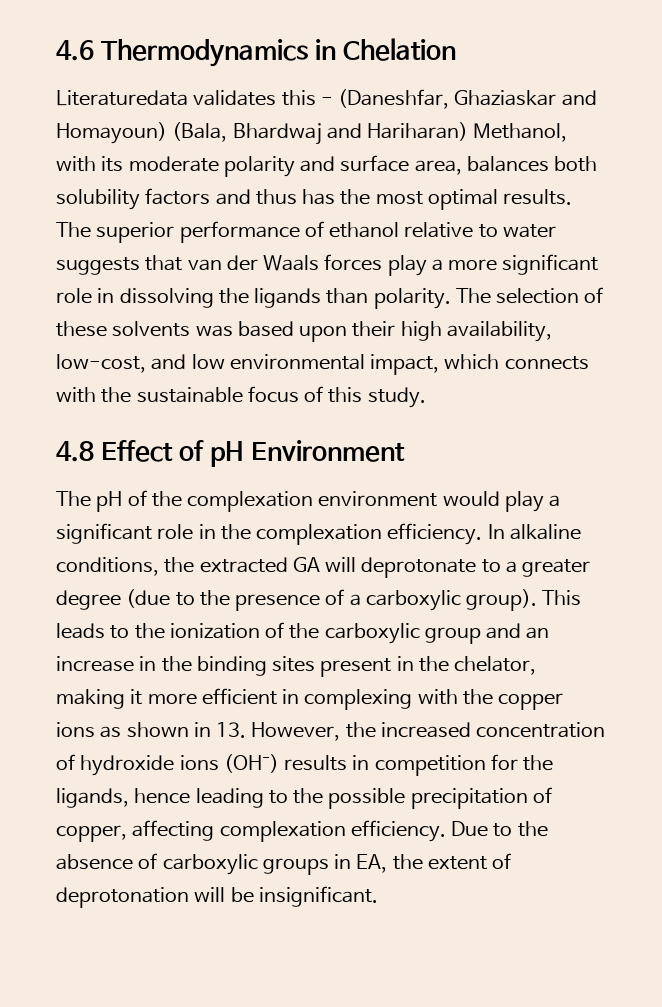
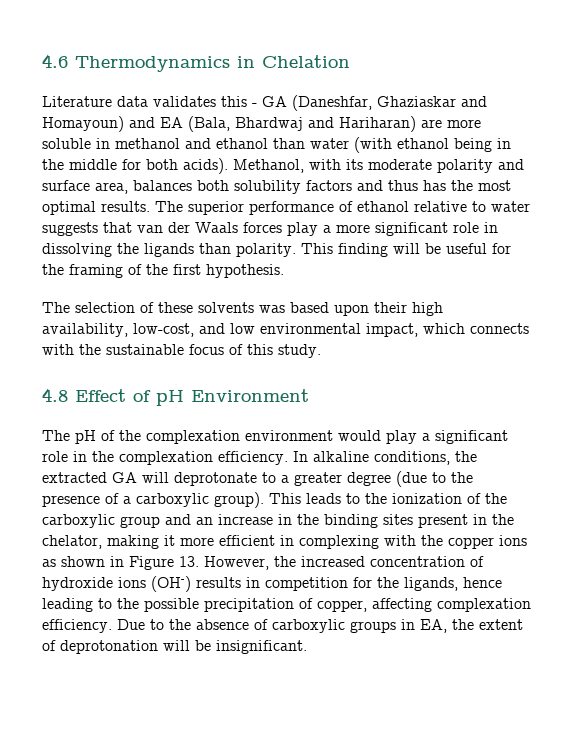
[56,90,188,106] Literaturedata -> [42,96,148,107] Literature data
(333, 101) none -> [262,96,287,107] GA
(167, 133) none -> [129,117,183,128] and EA
(469, 131) none -> [421,119,481,128] [42,137,511,153] [42,158,228,174] are more soluble in methanol and ethanol than water (with ethanol being in the middle for both acids).
(451, 298) none -> [301,243,511,257] [42,264,284,278] This finding will be useful for the framing of the first hypothesis. //
(211, 729) none -> [129,556,174,570] Figure

